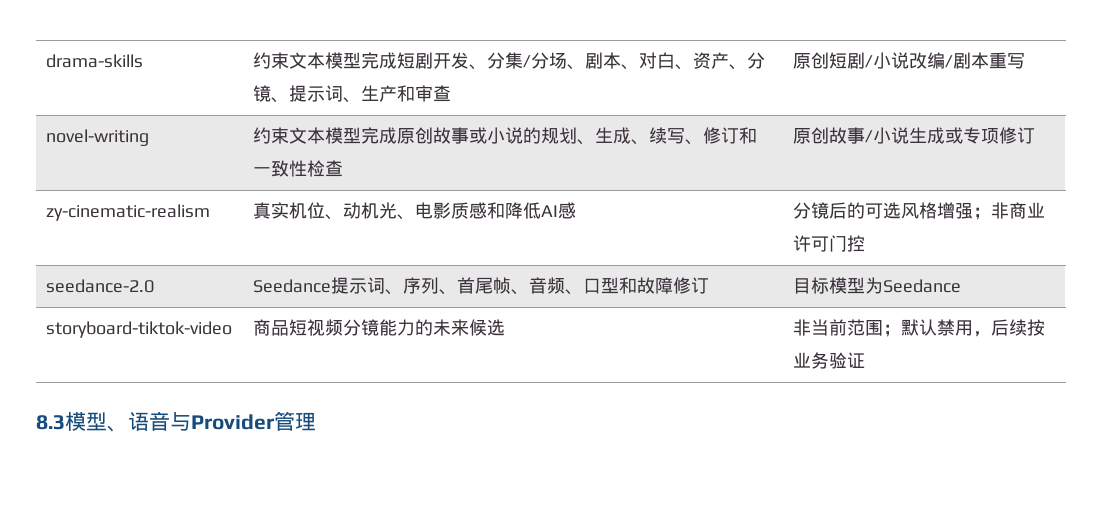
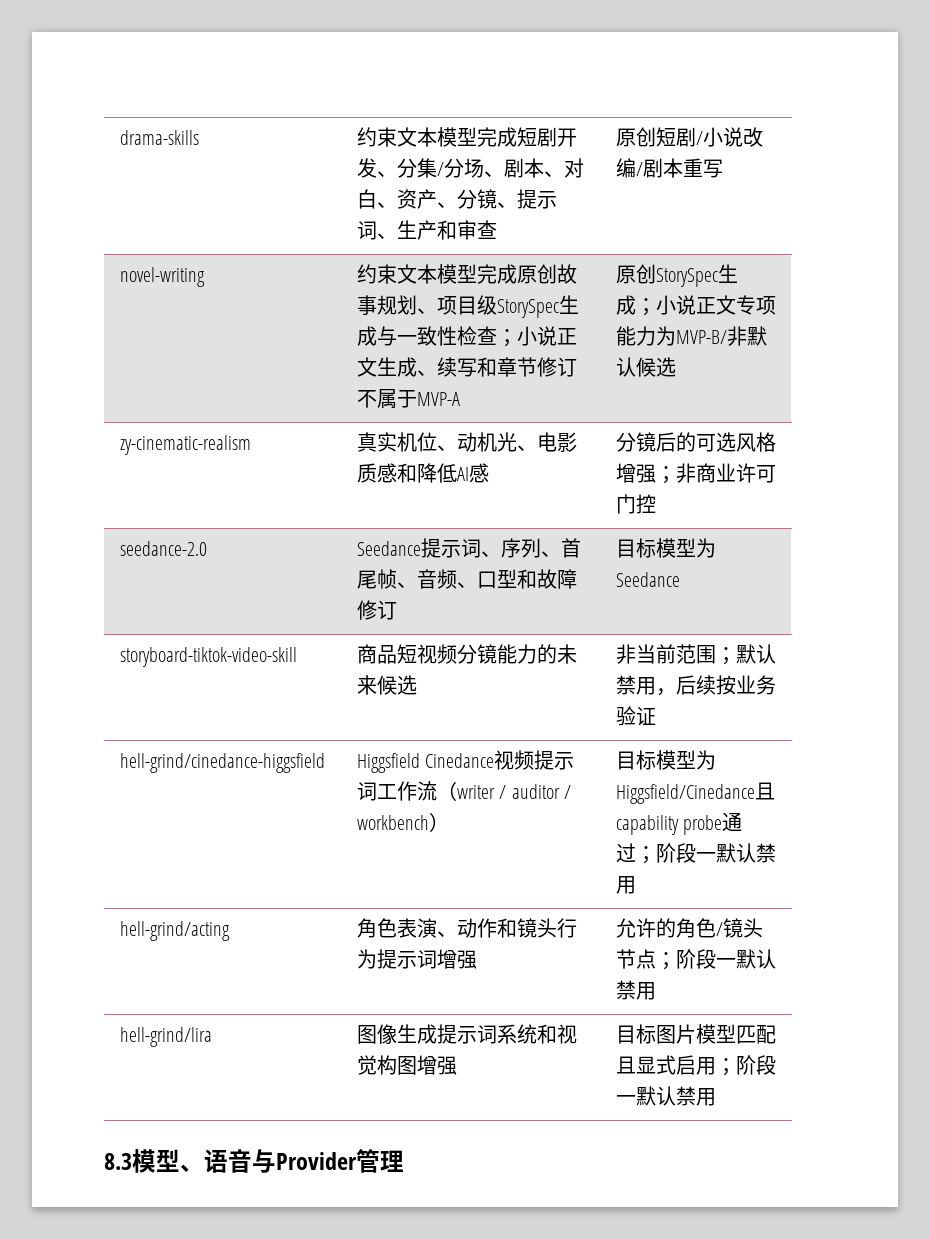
[469,127,758,145] [253,160,344,177] [793,127,1036,144] 或小说的规划、生成、续写、修订和一致性检查 | 原创故事/小说生成或专项修订 -> [376,295,579,318] [356,326,577,347] [356,357,577,377] [356,389,460,409] [615,264,738,287] [615,295,776,316] [615,326,767,346] [615,357,676,377] 规划、项目级StorySpec生成与一致性检查；小说正文生成、续写和章节修订不属于MVP-A | 原创StorySpec生成；小说正文专项能力为MVP-B/非默认候选
[46,321,233,338] storyboard-tiktok-video -> [119,647,297,667] storyboard-tiktok-video-skill
(866, 360) none -> [119,753,325,773] [356,750,575,773] [356,781,571,801] [356,812,449,832] [615,750,716,770] [615,782,775,804] [615,812,743,835] [615,843,776,864] [615,876,636,894] [119,921,230,941] [356,918,577,938] [356,949,477,969] [615,918,763,938] [615,949,776,970] [615,980,656,1000] [119,1027,212,1047] [356,1024,577,1044] [356,1055,457,1075] [615,1024,776,1044] [615,1055,776,1076] [615,1086,716,1106] // hell-grind/cinedance-higgsfield | Higgsfield Cinedance视频提示词工作流（writer / auditor / workbench） | 目标模型为Higgsfield/Cinedance且capability probe通过；阶段一默认禁用 // hell-grind/acting | 角色表演、动作和镜头行为提示词增强 | 允许的角色/镜头节点；阶段一默认禁用 // hell-grind/lira | 图像生成提示词系统和视觉构图增强 | 目标图片模型匹配且显式启用；阶段一默认禁用

